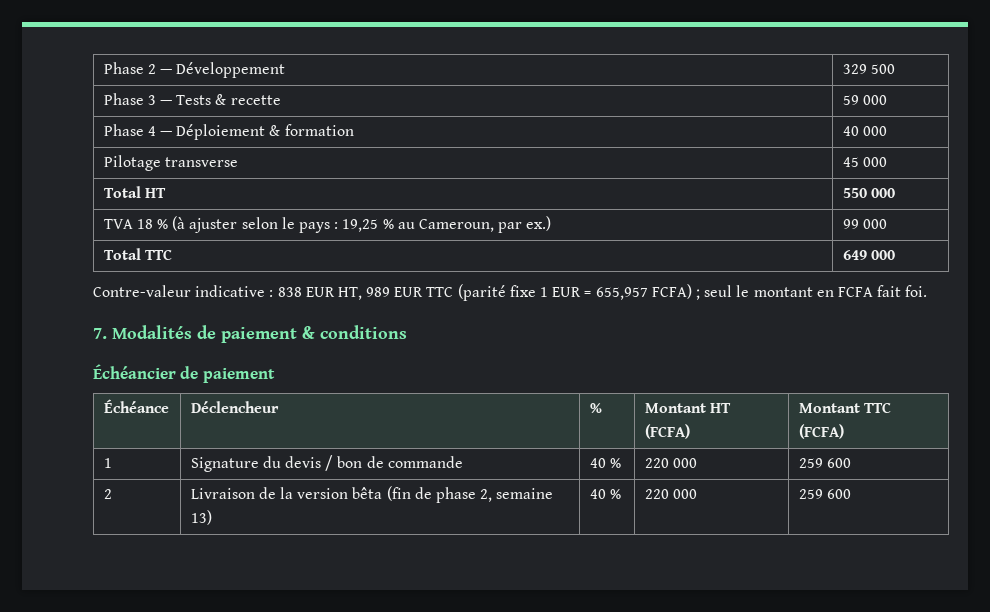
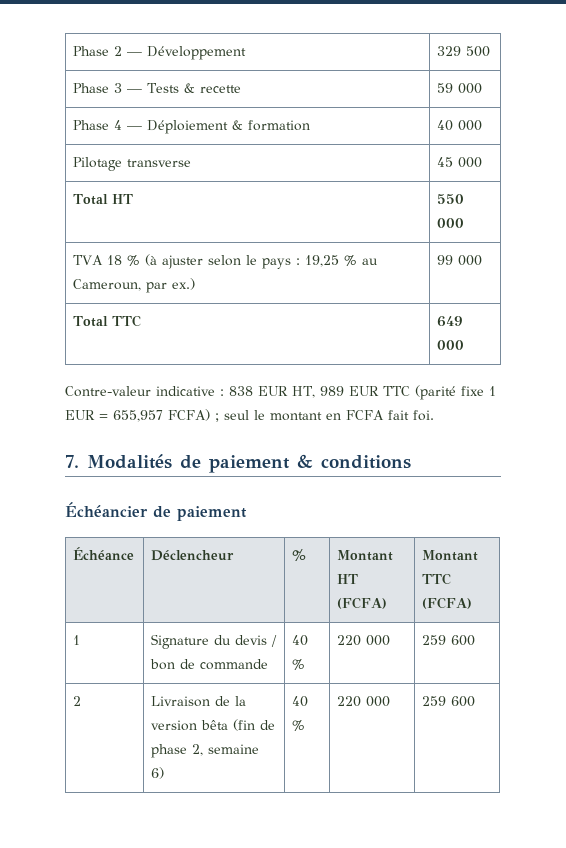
[190,510,212,525] 13) -> [151,767,165,779] 6)

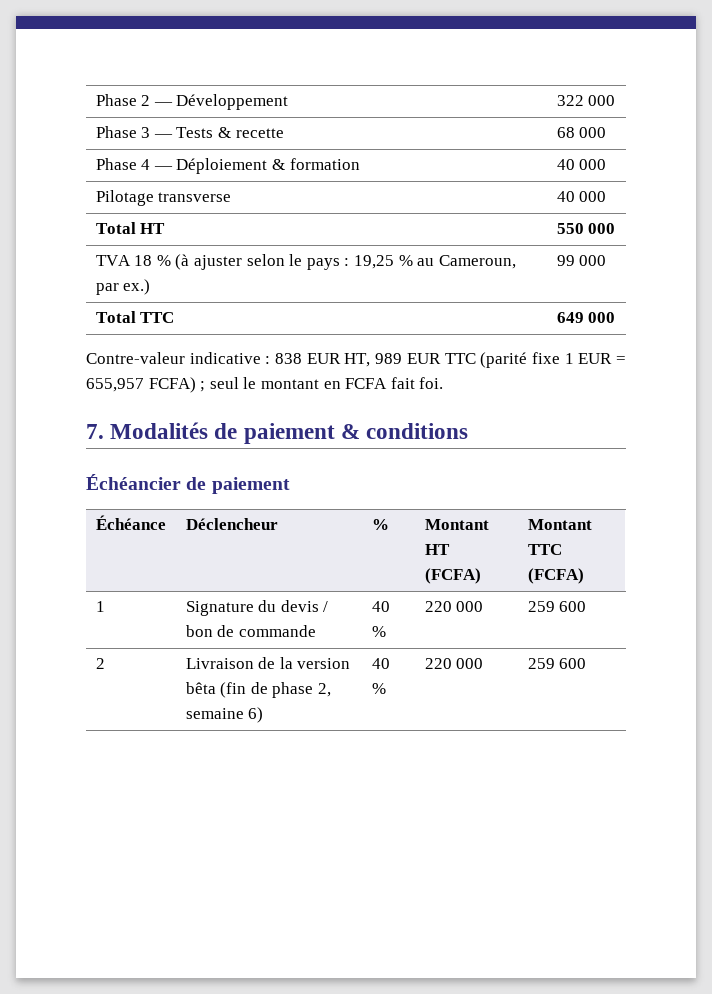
[437,46,491,57] 329 500 -> [556,95,616,106] 322 000
[437,83,454,93] 59 -> [556,127,575,138] 68
[437,157,454,167] 45 -> [556,191,575,202] 40

